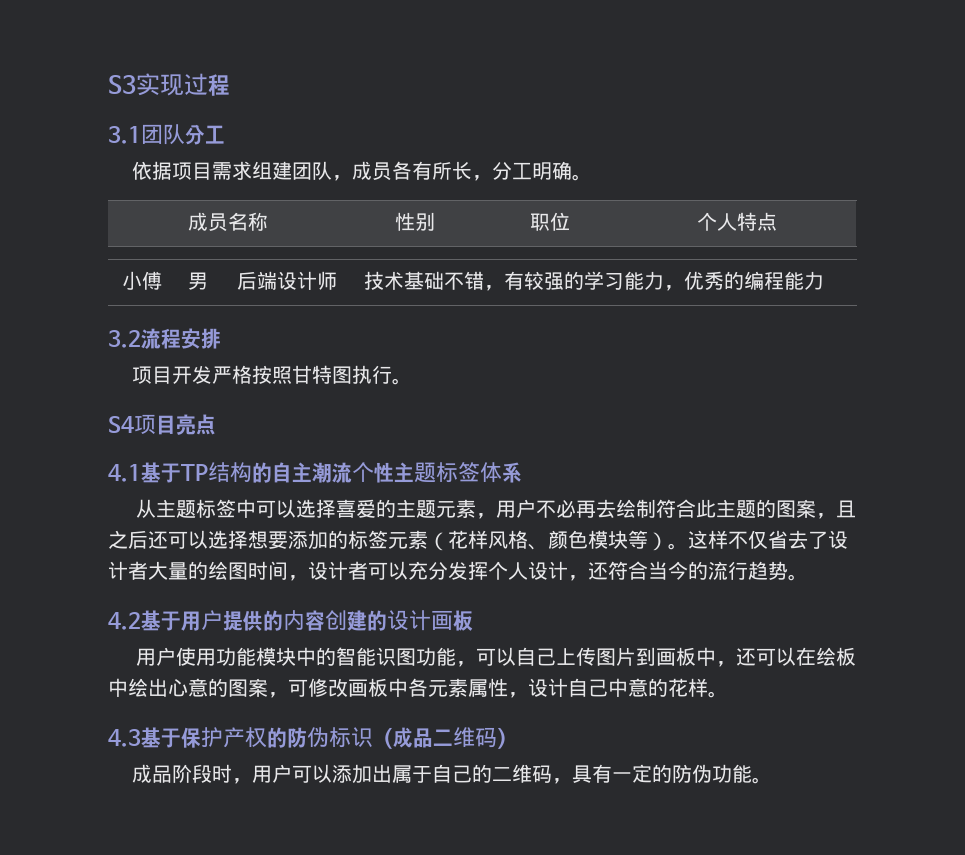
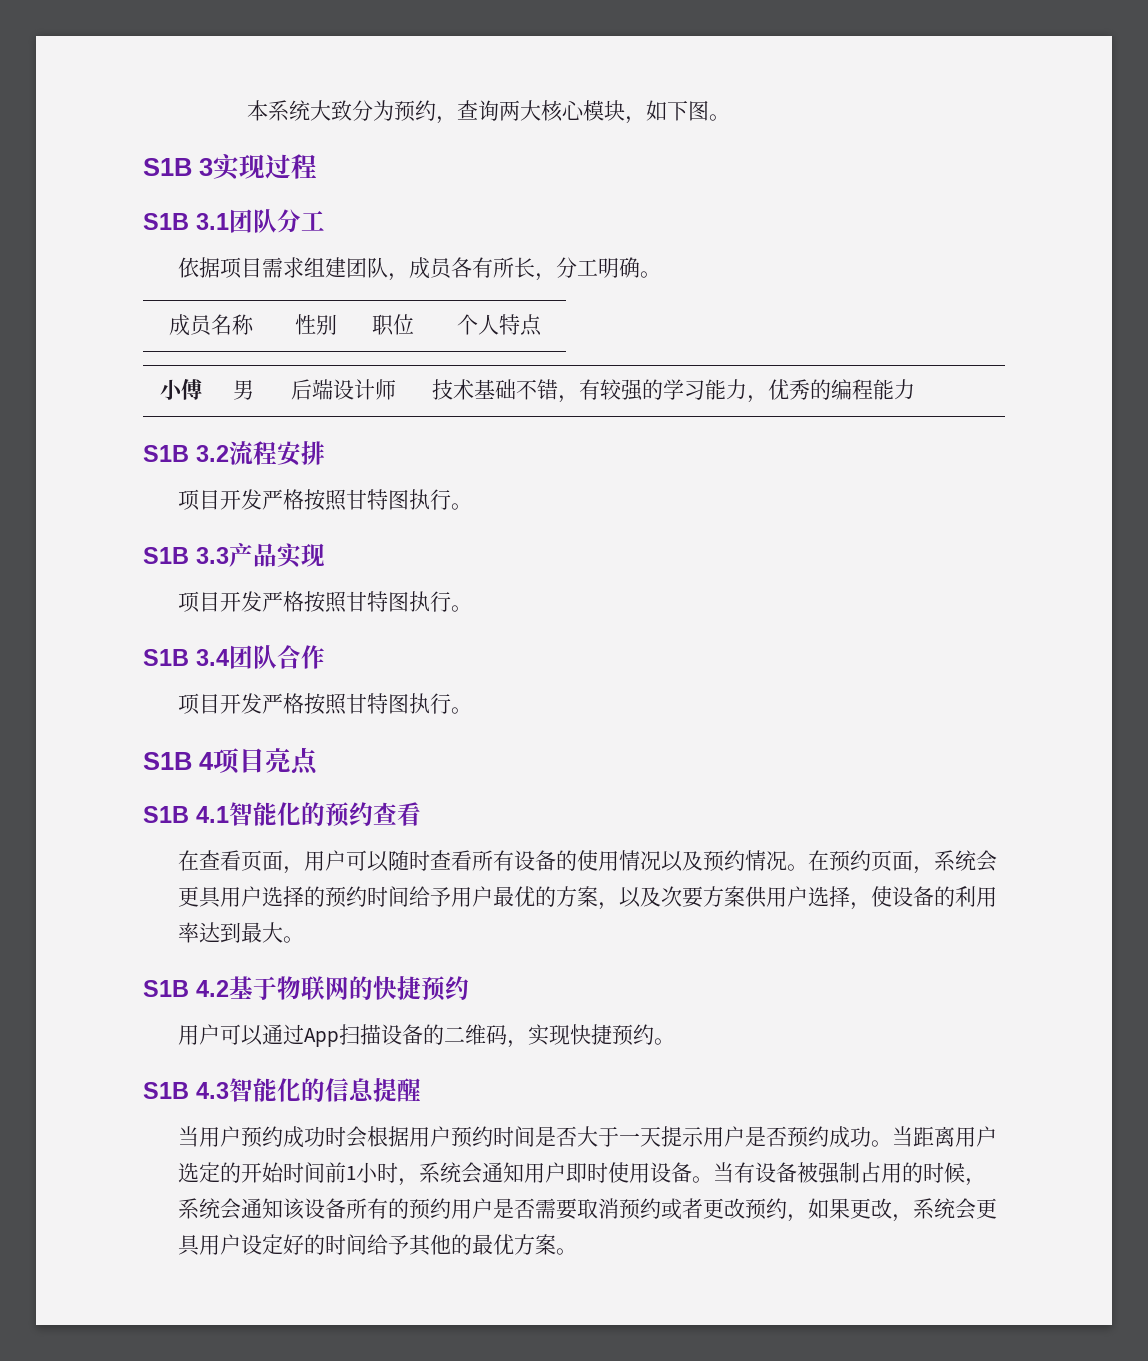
[108,75,136,94] S3 -> [246,100,730,124] [143,158,213,176] 本系统大致分为预约，查询两大核心模块，如下图。 // S1B 3
(229, 85) none -> [143,213,189,230] S1B
(825, 280) none -> [143,445,189,462] S1B
[108,414,216,435] [108,462,522,483] [136,499,857,519] [108,530,848,551] [108,561,808,581] [108,610,473,631] [136,647,857,667] [108,678,728,698] [108,727,517,749] [132,764,753,784] S4项目亮点 // 4.1基于TP结构的自主潮流个性主题标签体系 // 从主题标签中可以选择喜爱的主题元素，用户不必再去绘制符合此主题的图案，且之后还可以选择想要添加的标签元素（花样风格、颜色模块等）。这样不仅省去了设计者大量的绘图时间，设计者可以充分发挥个人设计，还符合当今的流行趋势。 // 4.2基于用户提供的内容创建的设计画板 // 用户使用功能模块中的智能识图功能，可以自己上传图片到画板中，还可以在绘板中绘出心意的图案，可修改画板中各元素属性，设计自己中意的花样。 // 4.3基于保护产权的防伪标识（成品二维码） // 成品阶段时，用户可以添加出属于自己的二维码，具有一定的防伪功能 -> [143,543,325,568] [177,591,472,613] [143,645,325,669] [177,693,472,715] [143,747,318,775] [143,802,421,827] [177,850,997,874] [177,886,997,910] [177,922,304,943] [143,976,469,1001] [177,1024,675,1048] [143,1078,421,1102] [177,1126,997,1148] [177,1162,986,1186] [177,1198,997,1222] [177,1234,556,1256] S1B 3.3产品实现 // 项目开发严格按照甘特图执行。 // S1B 3.4团队合作 // 项目开发严格按照甘特图执行。 // S1B 4项目亮点 // S1B 4.1智能化的预约查看 // 在查看页面，用户可以随时查看所有设备的使用情况以及预约情况。在预约页面，系统会更具用户选择的预约时间给予用户最优的方案，以及次要方案供用户选择，使设备的利用率达到最大。 // S1B 4.2基于物联网的快捷预约 // 用户可以通过App扫描设备的二维码，实现快捷预约。 // S1B 4.3智能化的信息提醒 // 当用户预约成功时会根据用户预约时间是否大于一天提示用户是否预约成功。当距离用户选定的开始时间前1小时，系统会通知用户即时使用设备。当有设备被强制占用的时候，系统会通知该设备所有的预约用户是否需要取消预约或者更改预约，如果更改，系统会更具用户设定好的时间给予其他的最优方案

